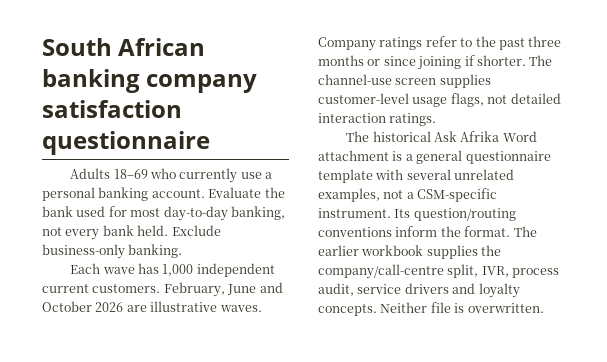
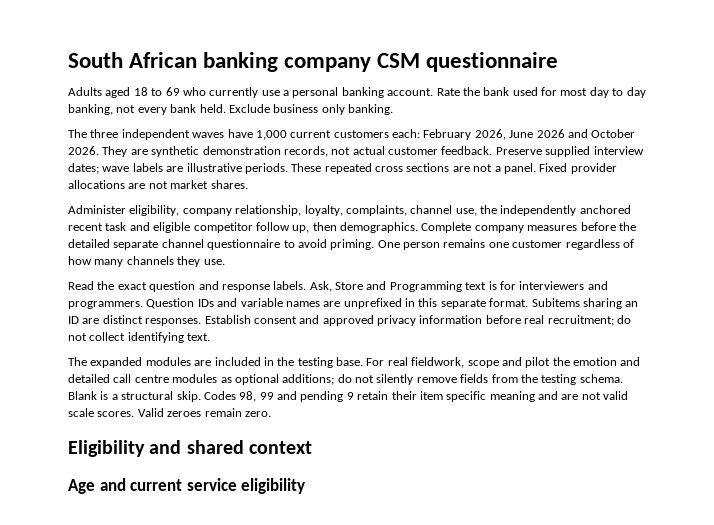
[42,100,182,118] satisfaction -> [377,53,421,68] CSM
[113,169,148,179] 18–69 -> [105,87,180,98] aged 18 to 69
[208,187,262,198] Evaluate -> [436,88,460,96] Rate
[163,206,228,221] day-to-day -> [589,87,646,98] day to day
[42,244,125,259] business-only -> [273,104,345,115] business only
[70,263,275,277] [42,282,283,297] [42,301,262,312] [318,36,562,51] [318,55,553,70] [318,74,491,88] [318,93,561,107] [318,113,437,126] [346,131,537,142] [318,150,551,164] [318,169,515,183] [318,188,498,202] [318,208,516,221] [318,226,537,237] [318,245,502,259] [318,264,560,279] [318,283,520,298] [318,302,544,316] Each wave has 1,000 independent current customers. February, June and October 2026 are illustrative waves. Company ratings refer to the past three months or since joining if shorter. The channel-use screen supplies customer-level usage flags, not detailed interaction ratings. // The historical Ask Afrika Word attachment is a general questionnaire template with several unrelated examples, not a CSM-specific instrument. Its question/routing conventions inform the format. The earlier workbook supplies the company/call-centre split, IVR, process audit, service drivers and loyalty concepts. Neither file is overwritten. -> [68,129,636,140] [68,146,644,157] [68,163,617,174] [68,180,248,189] [68,205,631,216] [68,222,636,233] [68,239,634,250] [68,256,225,267] [68,281,608,292] [68,298,639,309] [68,315,631,326] [68,332,211,343] [68,357,641,368] [68,374,623,385] [68,391,629,402] [68,408,271,417] [68,440,312,457] [68,478,306,494] The three independent waves have 1,000 current customers each: February 2026, June 2026 and October 2026. They are synthetic demonstration records, not actual customer feedback. Preserve supplied interview dates; wave labels are illustrative periods. These repeated cross sections are not a panel. Fixed provider allocations are not market shares. // Administer eligibility, company relationship, loyalty, complaints, channel use, the independently anchored recent task and eligible competitor follow up, then demographics. Complete company measures before the detailed separate channel questionnaire to avoid priming. One person remains one customer regardless of how many channels they use. // Read the exact question and response labels. Ask, Store and Programming text is for interviewers and programmers. Question IDs and variable names are unprefixed in this separate format. Subitems sharing an ID are distinct responses. Establish consent and approved privacy information before real recruitment; do not collect identifying text. // The expanded modules are included in the testing base. For real fieldwork, scope and pilot the emotion and detailed call centre modules as optional additions; do not silently remove fields from the testing schema. Blank is a structural skip. Codes 98, 99 and pending 9 retain their item specific meaning and are not valid scale scores. Valid zeroes remain zero. // Eligibility and shared context // Age and current service eligibility

